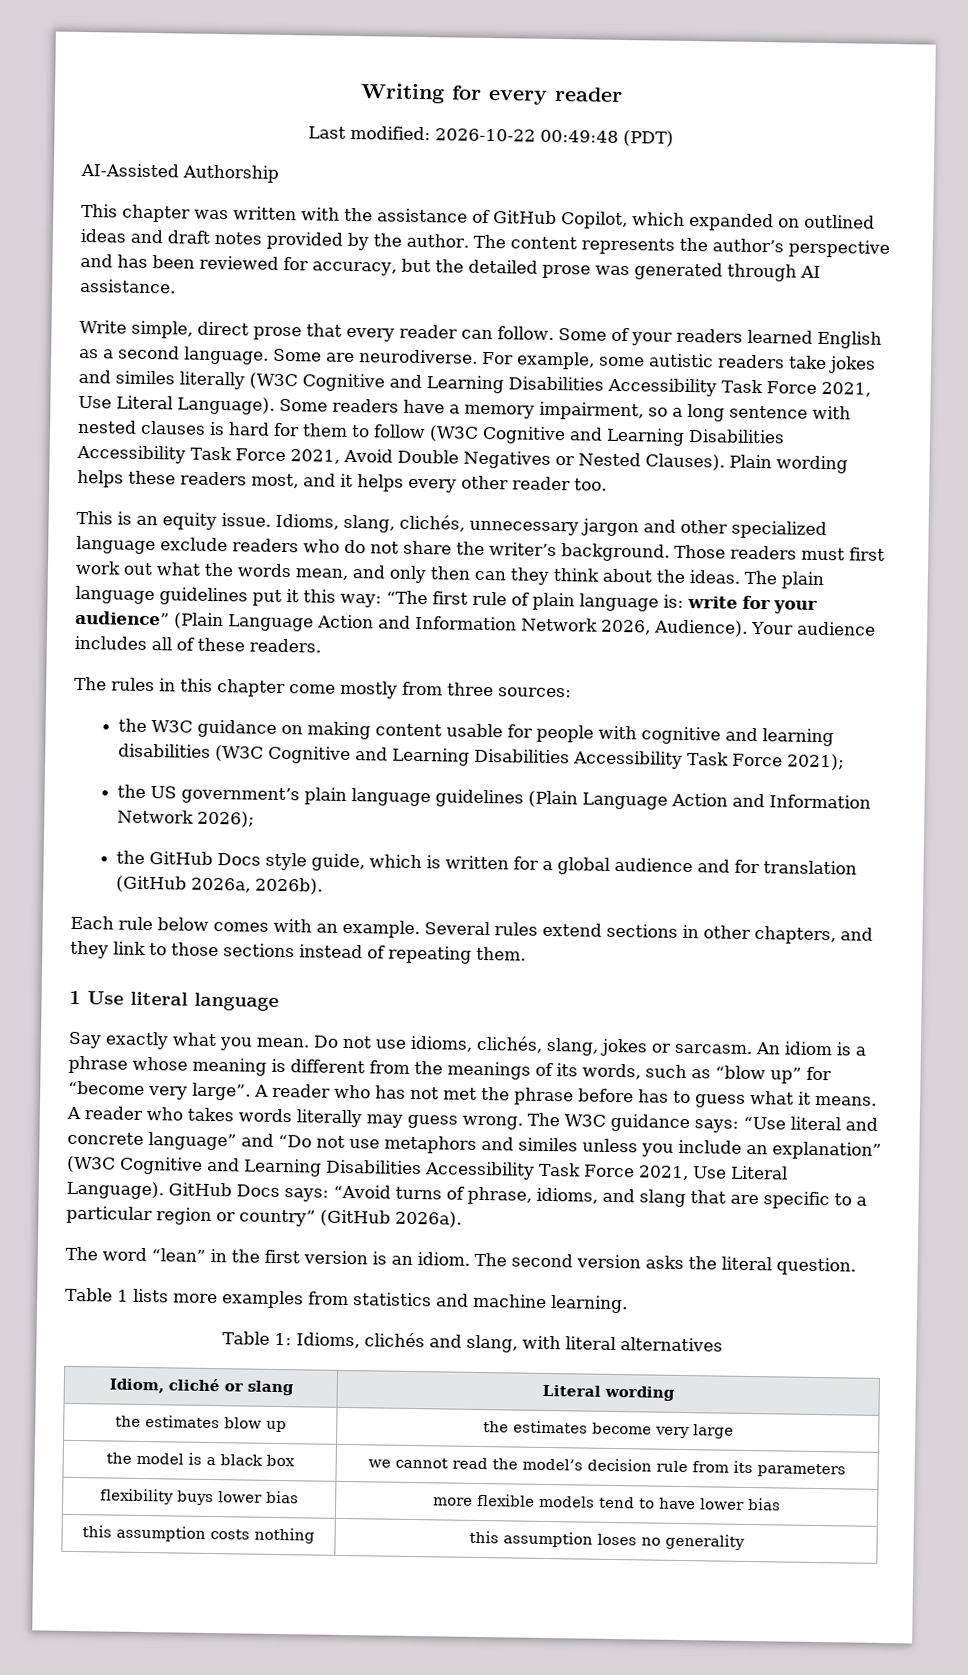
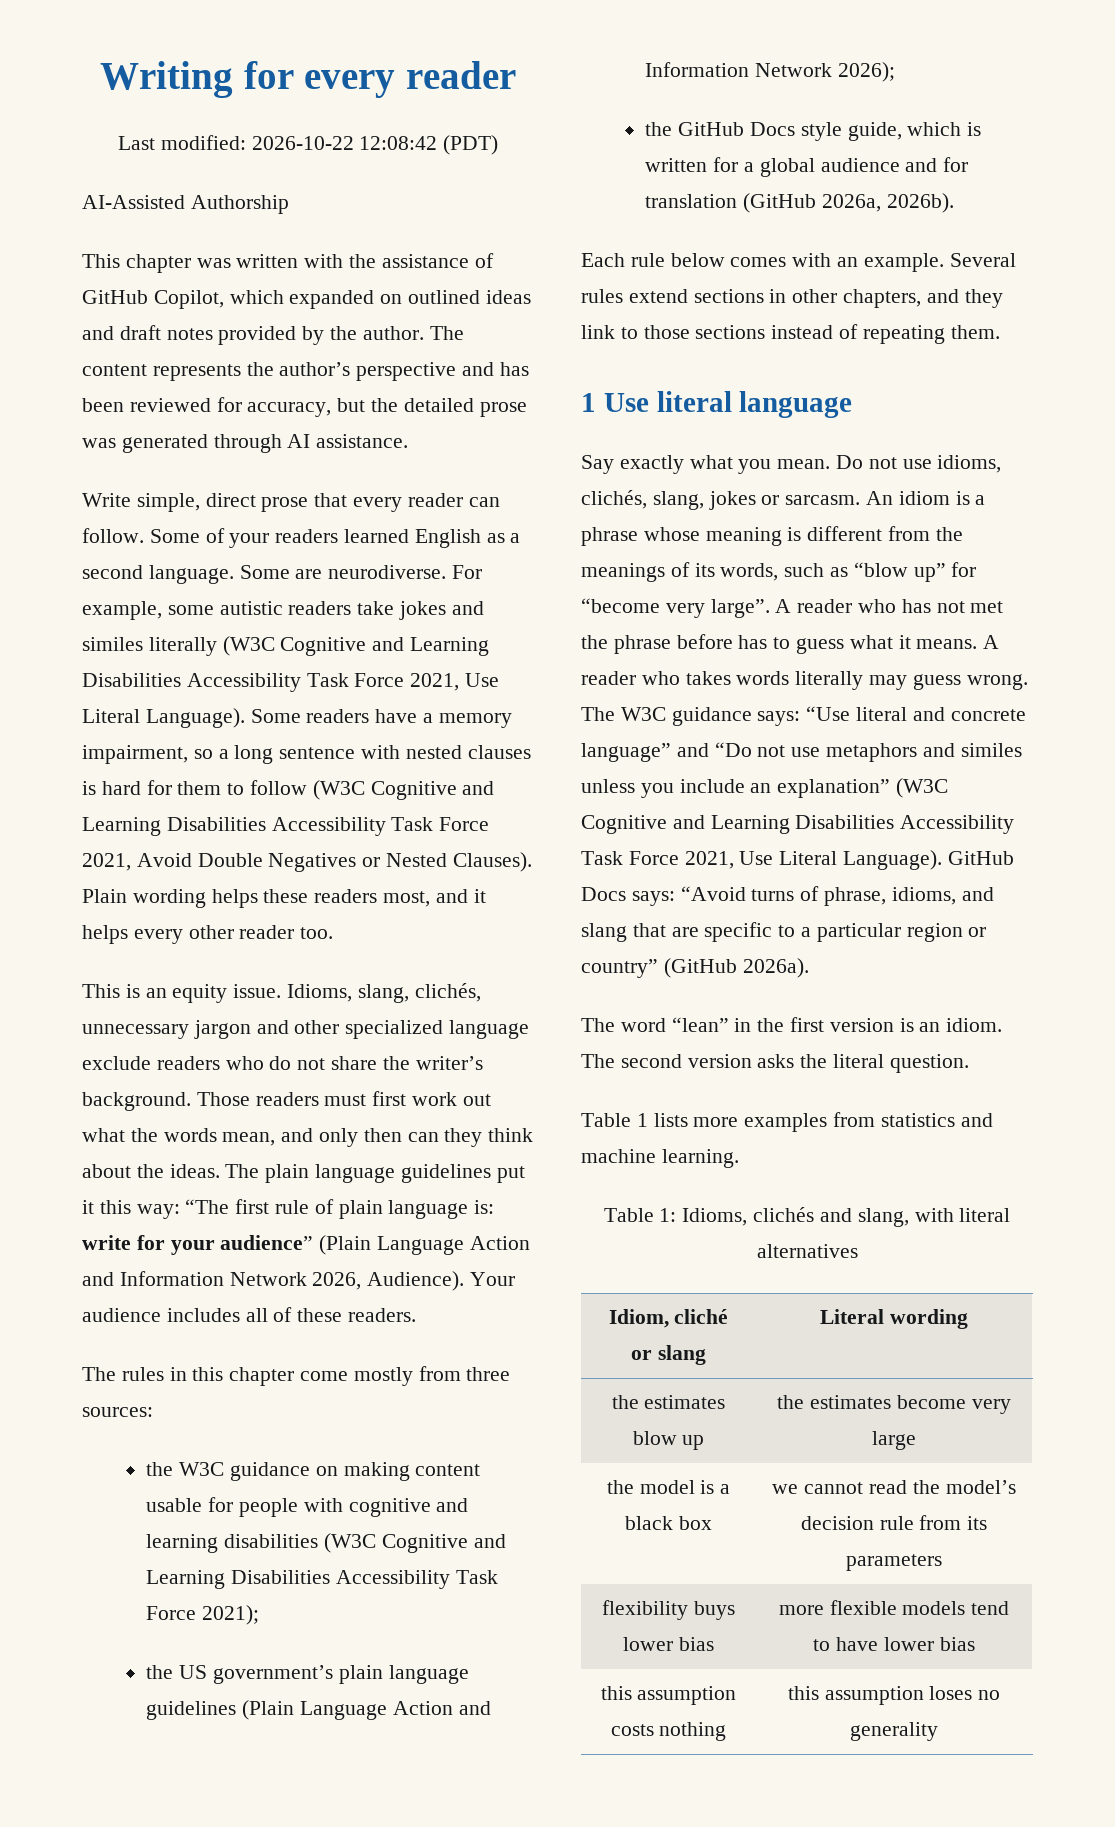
[539,129,619,143] 00:49:48 -> [359,136,438,150] 12:08:42

